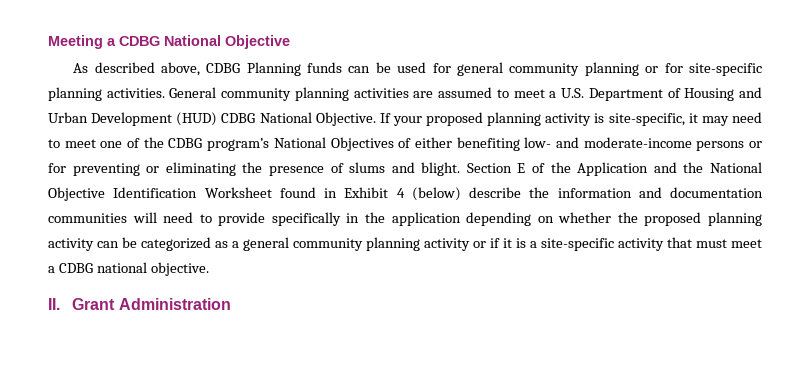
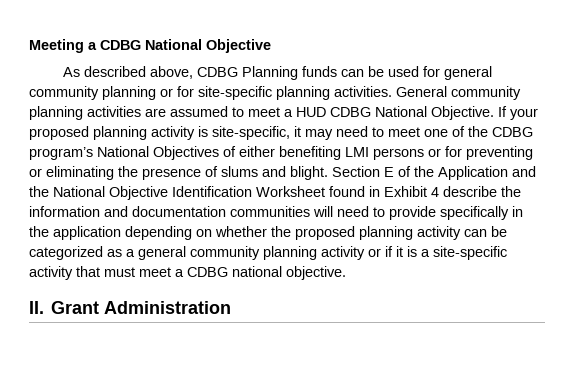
[561,87,763,101] [48,112,218,126] U.S. Department of Housing and Urban Development (HUD) -> [296,107,326,117] HUD
[524,137,692,148] low- and moderate-income -> [345,147,369,157] LMI
[411,187,461,201] (below) -> (439, 192) none

